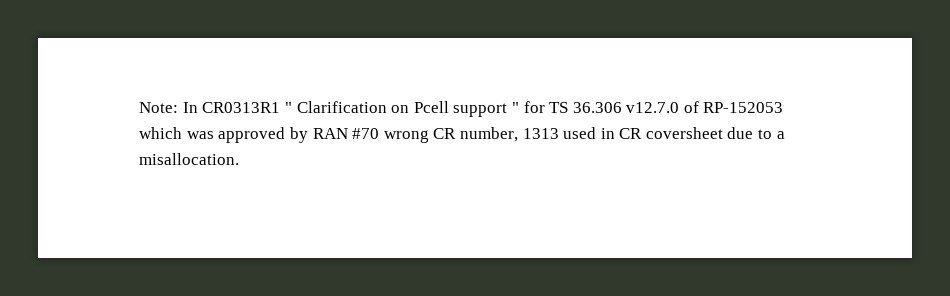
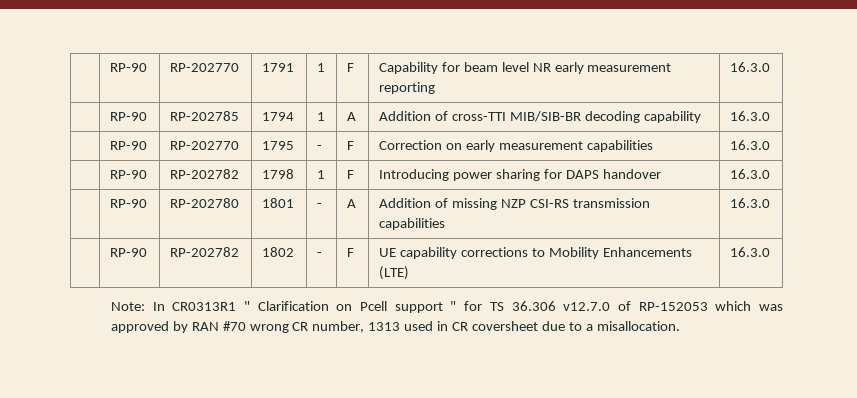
(139, 107) none -> [109,63,147,72] [169,63,239,72] [261,63,294,72] [316,63,325,72] [346,63,354,72] [378,62,672,74] [378,82,435,94] [729,62,770,72] [109,112,147,121] [169,111,239,121] [261,112,294,121] [316,112,325,121] [346,112,356,121] [378,111,701,123] [729,111,770,121] [109,141,147,150] [169,141,239,150] [261,141,294,150] [316,145,322,150] [346,141,354,150] [378,140,653,152] [729,140,770,150] [109,170,147,179] [169,169,239,179] [261,169,294,179] [316,170,325,179] [346,170,354,179] [378,169,661,181] [729,169,770,179] [109,199,147,208] [169,198,239,208] [261,198,294,208] [316,203,322,208] [346,199,356,208] [378,198,650,210] [378,218,445,230] [729,198,770,208] [109,248,147,257] [169,247,239,257] [261,247,294,257] [316,252,322,257] [346,248,354,257] [378,247,692,259] [378,266,409,280] [729,247,770,257] | RP-90 | RP-202770 | 1791 | 1 | F | Capability for beam level NR early measurement reporting | 16.3.0 // | RP-90 | RP-202785 | 1794 | 1 | A | Addition of cross-TTI MIB/SIB-BR decoding capability | 16.3.0 // | RP-90 | RP-202770 | 1795 | - | F | Correction on early measurement capabilities | 16.3.0 // | RP-90 | RP-202782 | 1798 | 1 | F | Introducing power sharing for DAPS handover | 16.3.0 // | RP-90 | RP-202780 | 1801 | - | A | Addition of missing NZP CSI-RS transmission capabilities | 16.3.0 // | RP-90 | RP-202782 | 1802 | - | F | UE capability corrections to Mobility Enhancements (LTE) | 16.3.0 //

